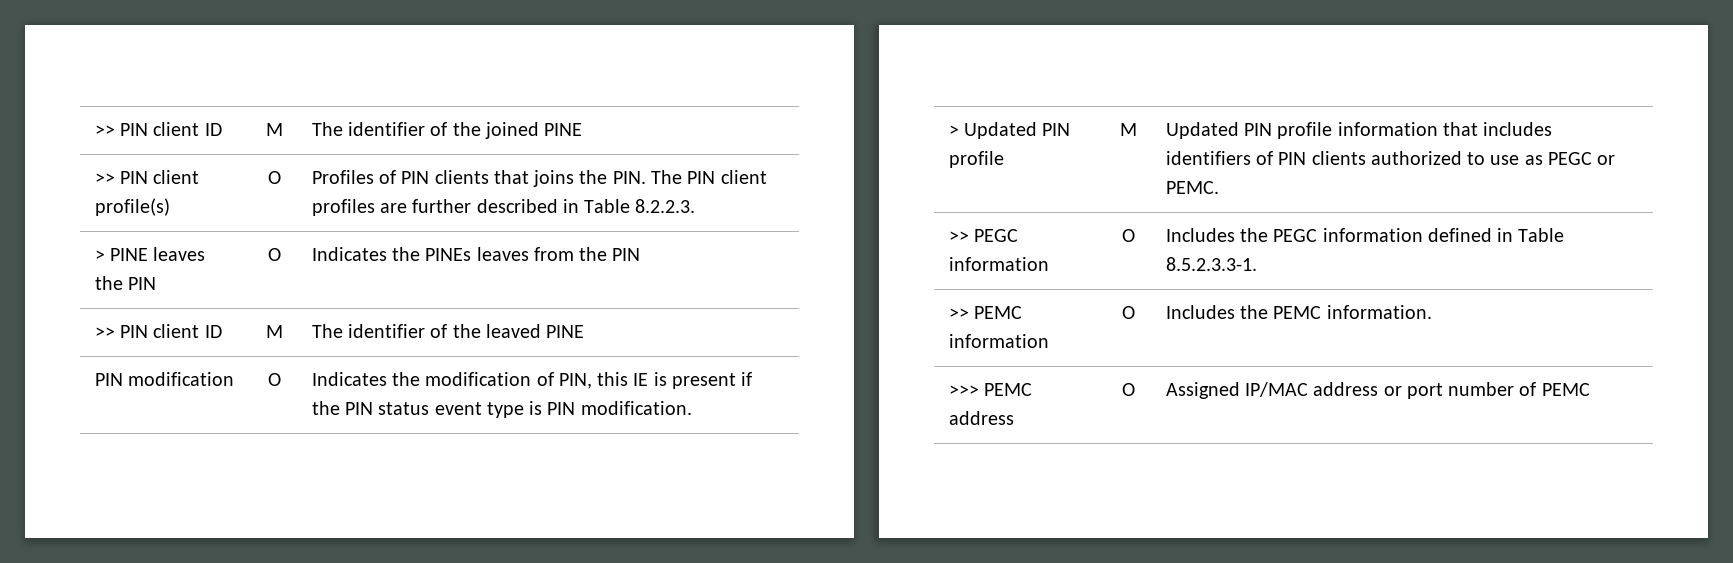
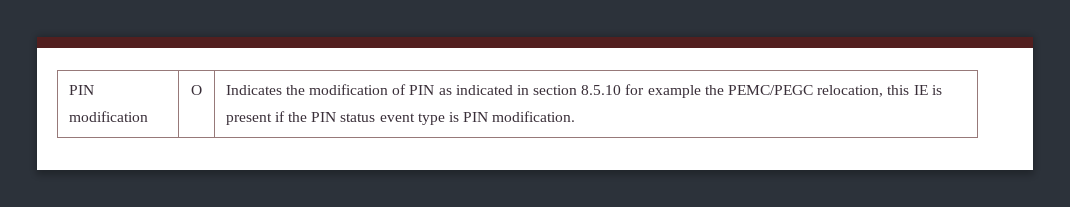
[94,122,222,136] [265,123,283,136] [311,122,583,139] [94,170,200,184] [94,198,170,216] [267,171,281,184] [311,170,767,187] [311,199,696,216] [94,247,206,261] [94,276,157,290] [267,248,281,261] [311,247,641,261] [94,324,222,338] [265,325,283,338] [311,324,585,338] >> PIN client ID | M | The identifier of the joined PINE // >> PIN client profile(s) | O | Profiles of PIN clients that joins the PIN. The PIN client profiles are further described in Table 8.2.2.3. // > PINE leaves the PIN | O | Indicates the PINEs leaves from the PIN // >> PIN client ID | M | The identifier of the leaved PINE // -> (68, 90) none
[558,373,592,389] PIN, -> [409,84,884,98] PIN as indicated in section 8.5.10 for example the PEMC/PEGC relocation,
[948,122,1071,139] [948,151,1004,168] [1119,123,1137,136] [1165,122,1553,139] [1165,151,1616,165] [1165,181,1219,194] [948,229,1019,242] [948,257,1049,271] [1121,229,1135,242] [1165,228,1565,242] [1165,257,1257,271] [948,306,1023,319] [948,334,1049,348] [1121,306,1135,319] [1165,305,1432,319] [948,383,1033,396] [948,411,1014,425] [1121,383,1135,396] [1165,382,1590,399] // > Updated PIN profile | M | Updated PIN profile information that includes identifiers of PIN clients authorized to use as PEGC or PEMC. // >> PEGC information | O | Includes the PEGC information defined in Table 8.5.2.3.3-1. // >> PEMC information | O | Includes the PEMC information. // >>> PEMC address | O | Assigned IP/MAC address or port number of PEMC -> (576, 116) none

